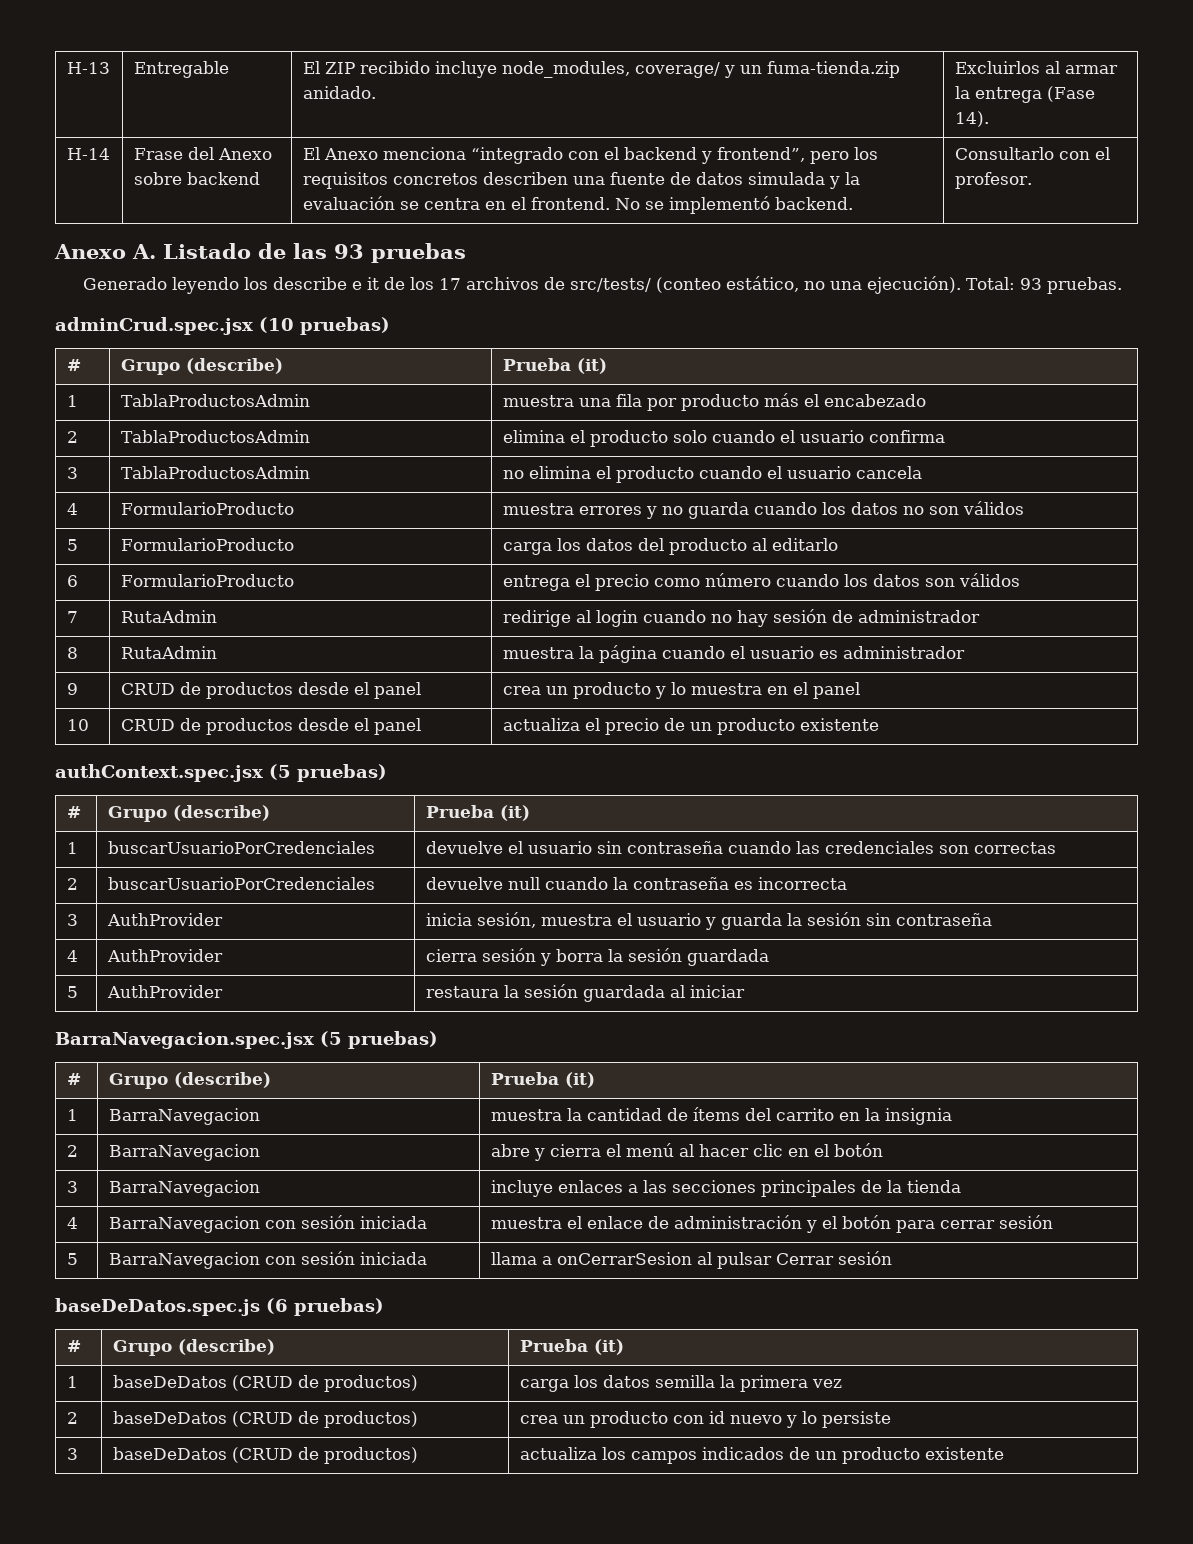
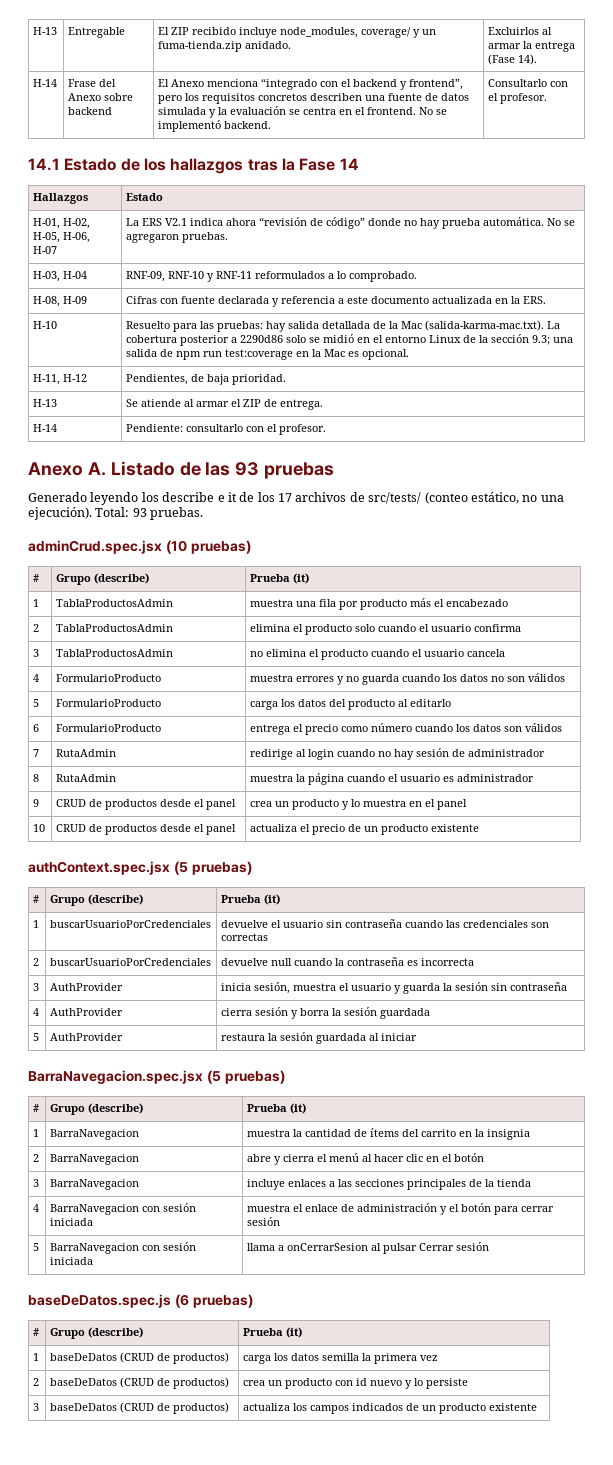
(1032, 180) none -> [28,158,359,174] [33,193,89,204] [126,193,164,201] [33,218,91,229] [33,232,91,243] [33,246,58,254] [126,217,576,229] [126,232,229,243] [33,271,88,282] [126,271,418,282] [33,296,88,307] [126,296,547,307] [33,321,58,329] [126,320,561,332] [126,334,574,346] [126,349,410,360] [33,374,88,385] [126,374,287,385] [33,399,58,407] [126,399,324,410] [33,424,58,432] [126,424,327,435] // 14.1 Estado de los hallazgos tras la Fase 14 // Hallazgos | Estado // H-01, H-02, H-05, H-06, H-07 | La ERS V2.1 indica ahora “revisión de código” donde no hay prueba automática. No se agregaron pruebas. // H-03, H-04 | RNF-09, RNF-10 y RNF-11 reformulados a lo comprobado. // H-08, H-09 | Cifras con fuente declarada y referencia a este documento actualizada en la ERS. // H-10 | Resuelto para las pruebas: hay salida detallada de la Mac (salida-karma-mac.txt). La cobertura posterior a 2290d86 solo se midió en el entorno Linux de la sección 9.3; una salida de npm run test:coverage en la Mac es opcional. // H-11, H-12 | Pendientes, de baja prioridad. // H-13 | Se atiende al armar el ZIP de entrega. // H-14 | Pendiente: consultarlo con el profesor.

